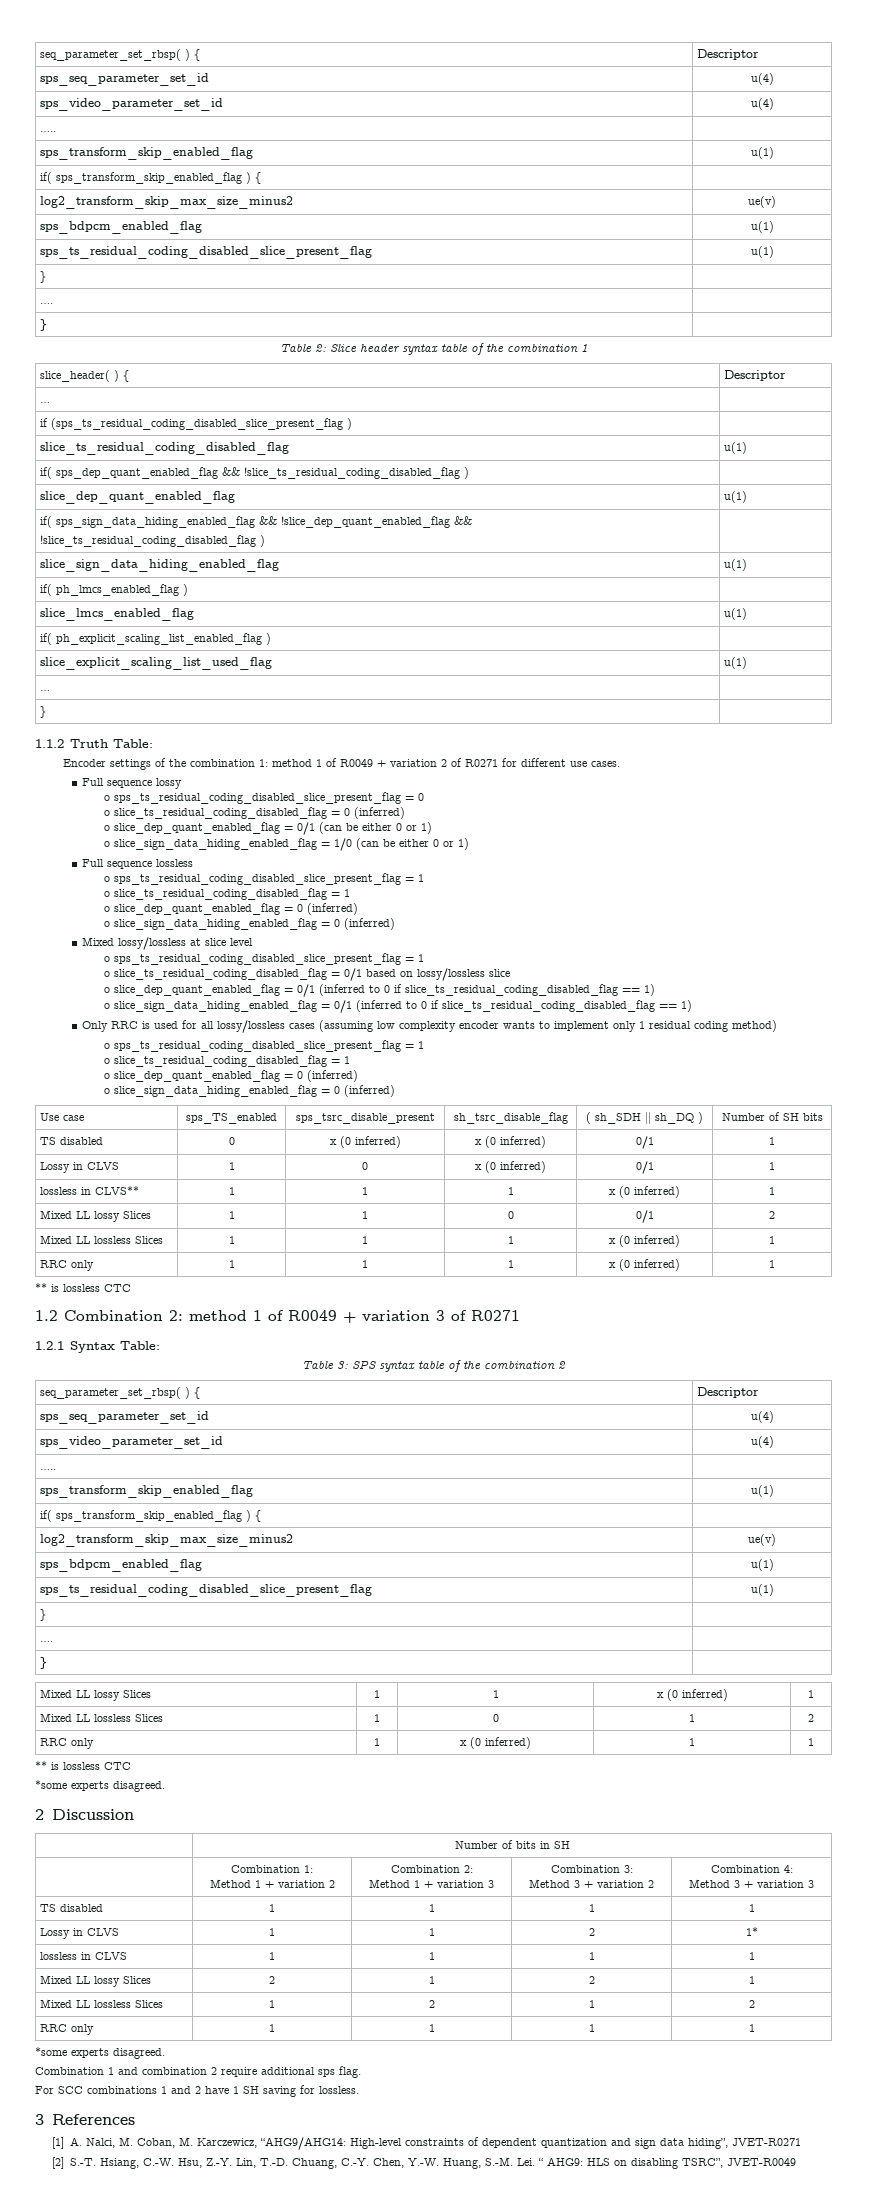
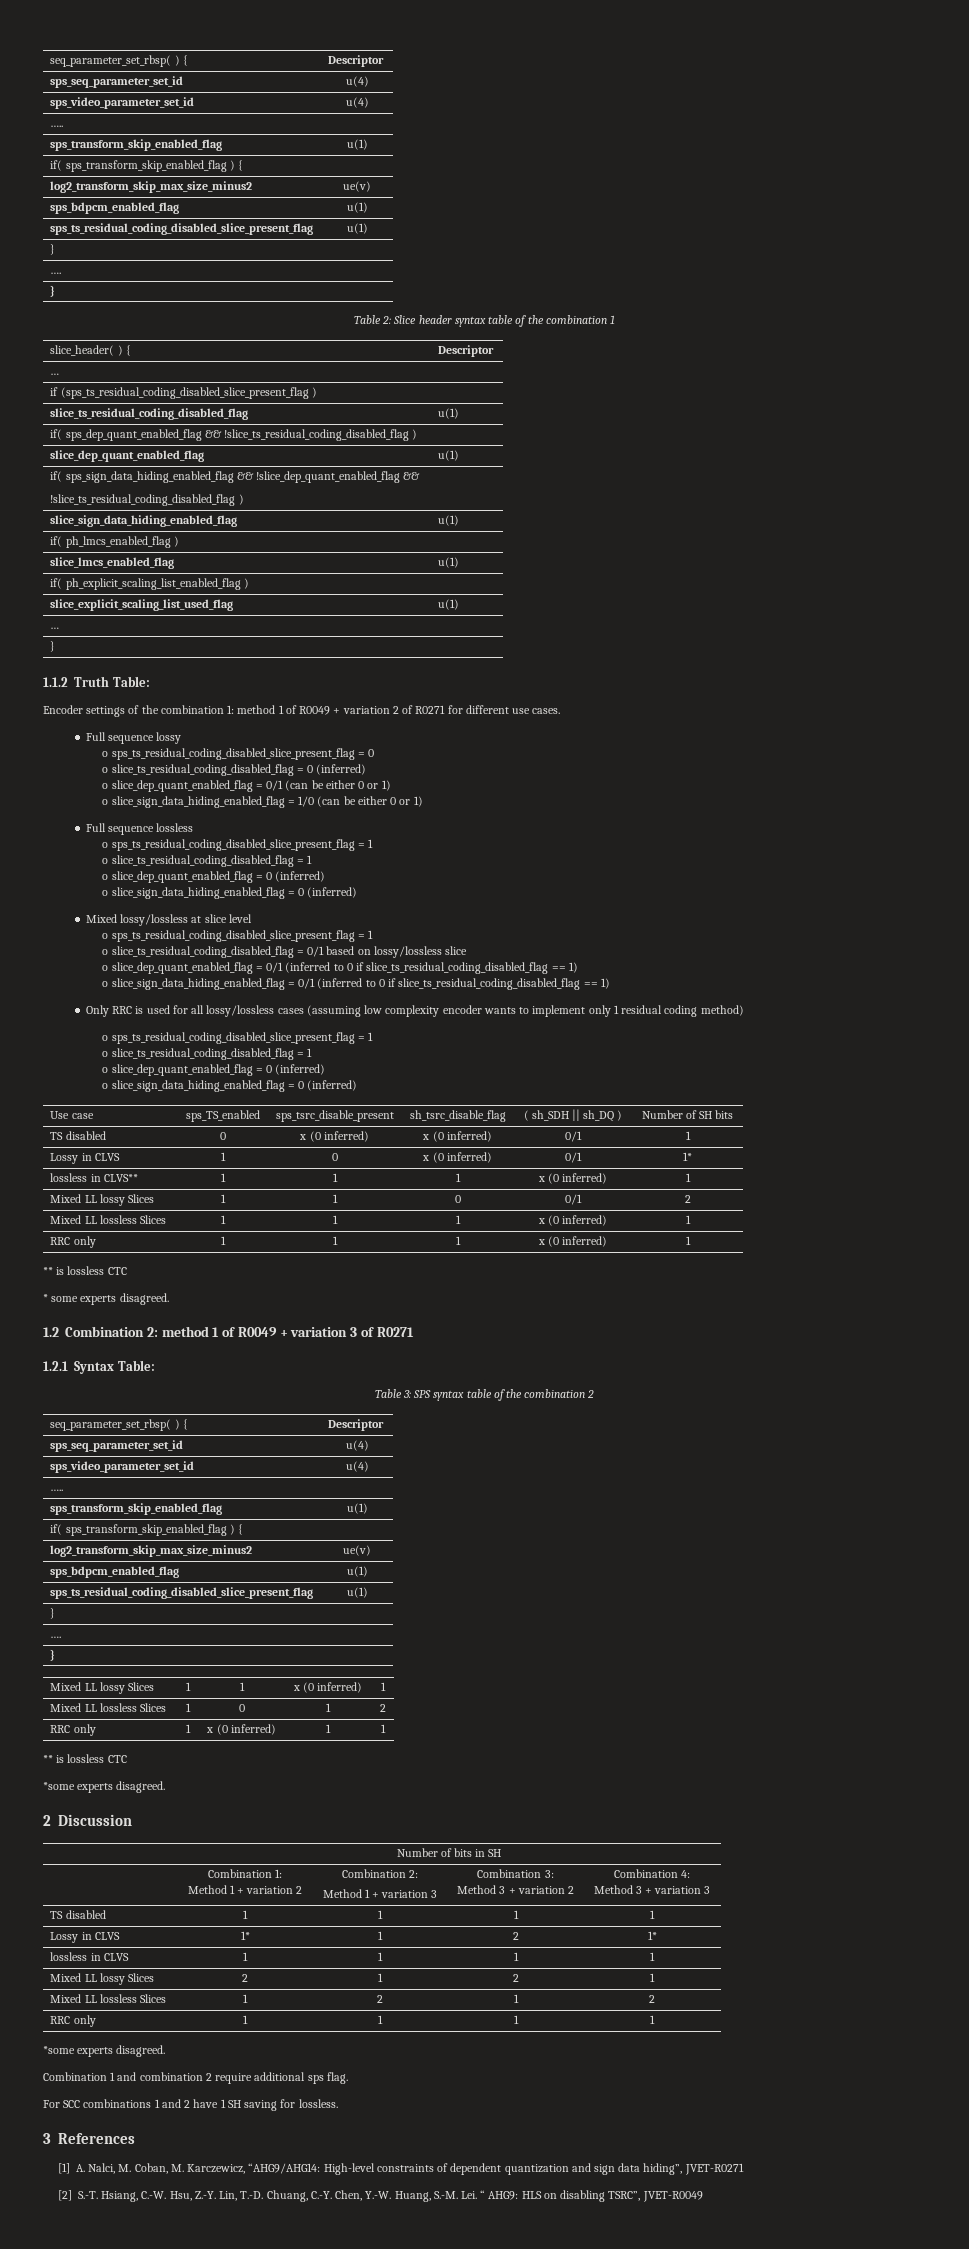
[769,1162,775,1170] 1 -> [682,1152,692,1161] 1*
(131, 1288) none -> [43,1293,169,1305] // * some experts disagreed.
[269,1928,275,1936] 1 -> [240,1931,250,1940] 1*

